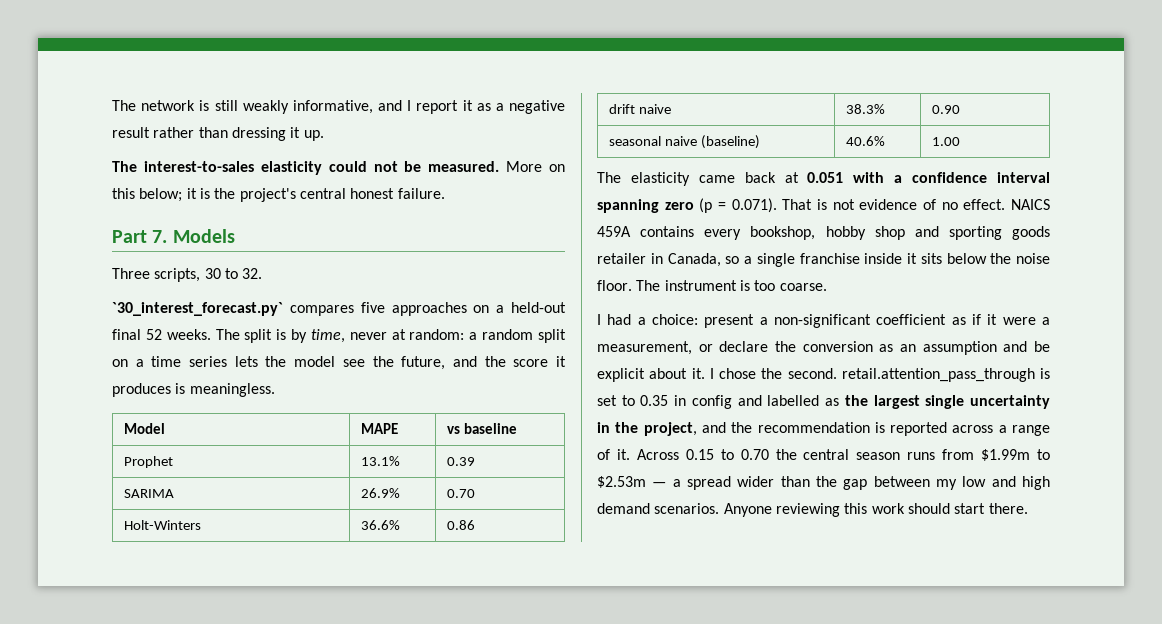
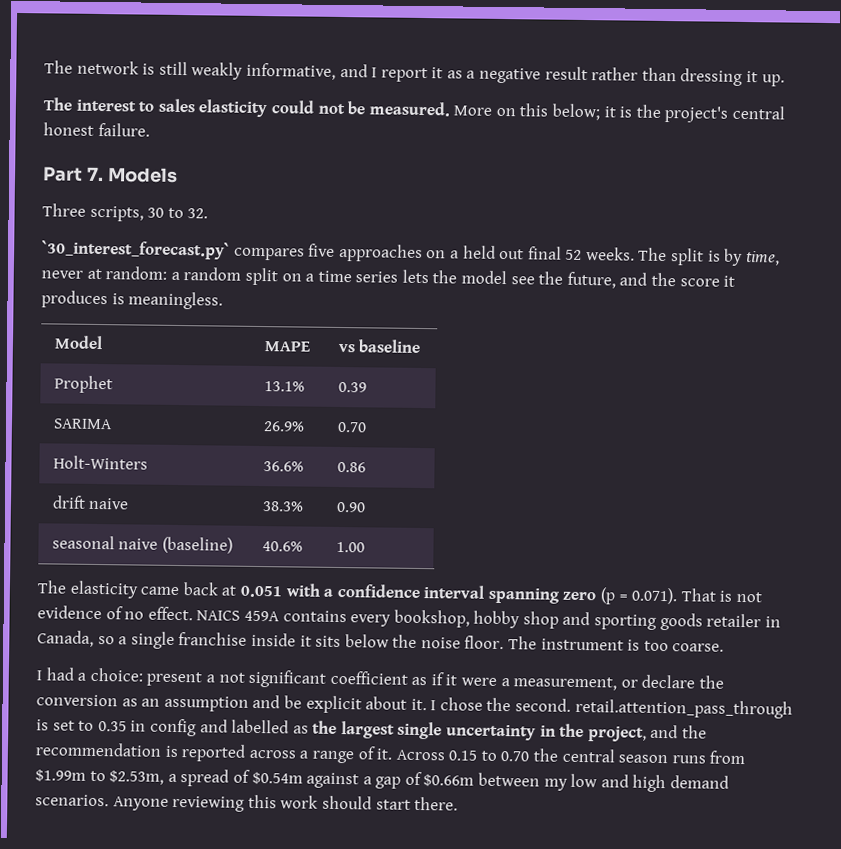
[143,161,254,172] interest-to-sales -> [75,98,196,113] interest to sales
[510,302,566,313] held-out -> [462,245,525,260] held out
[774,314,871,328] non-significant -> [218,669,327,688] not significant
[597,476,868,490] $2.53m — a spread wider than the gap -> [109,769,475,789] $2.53m, a spread of $0.54m against a gap of $0.66m

